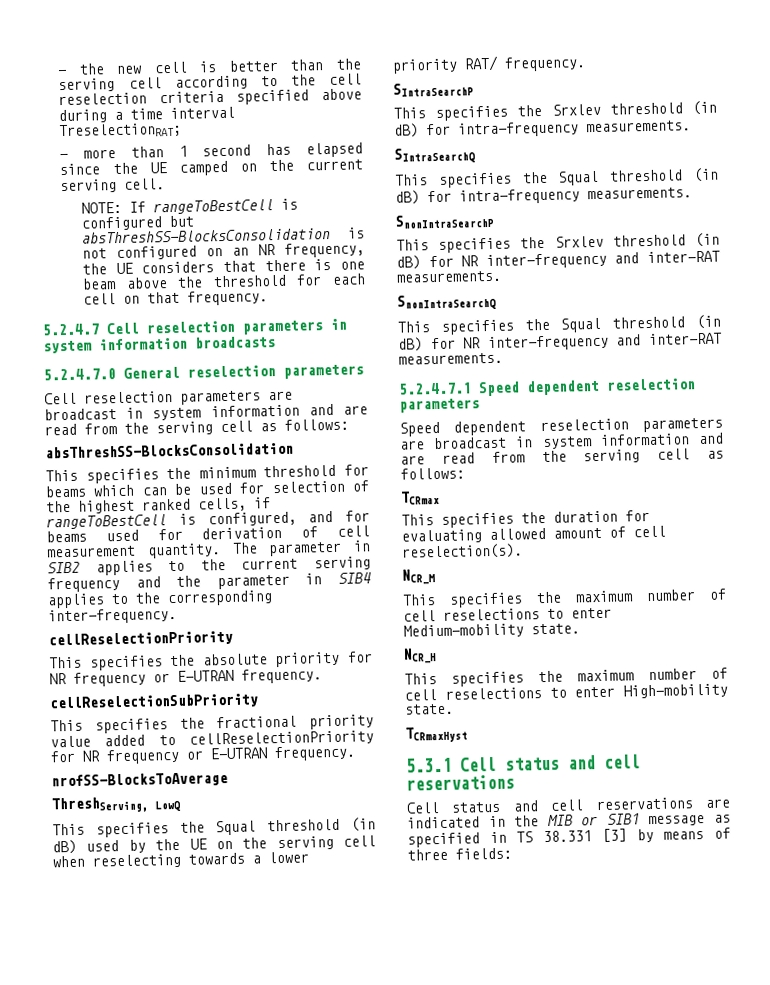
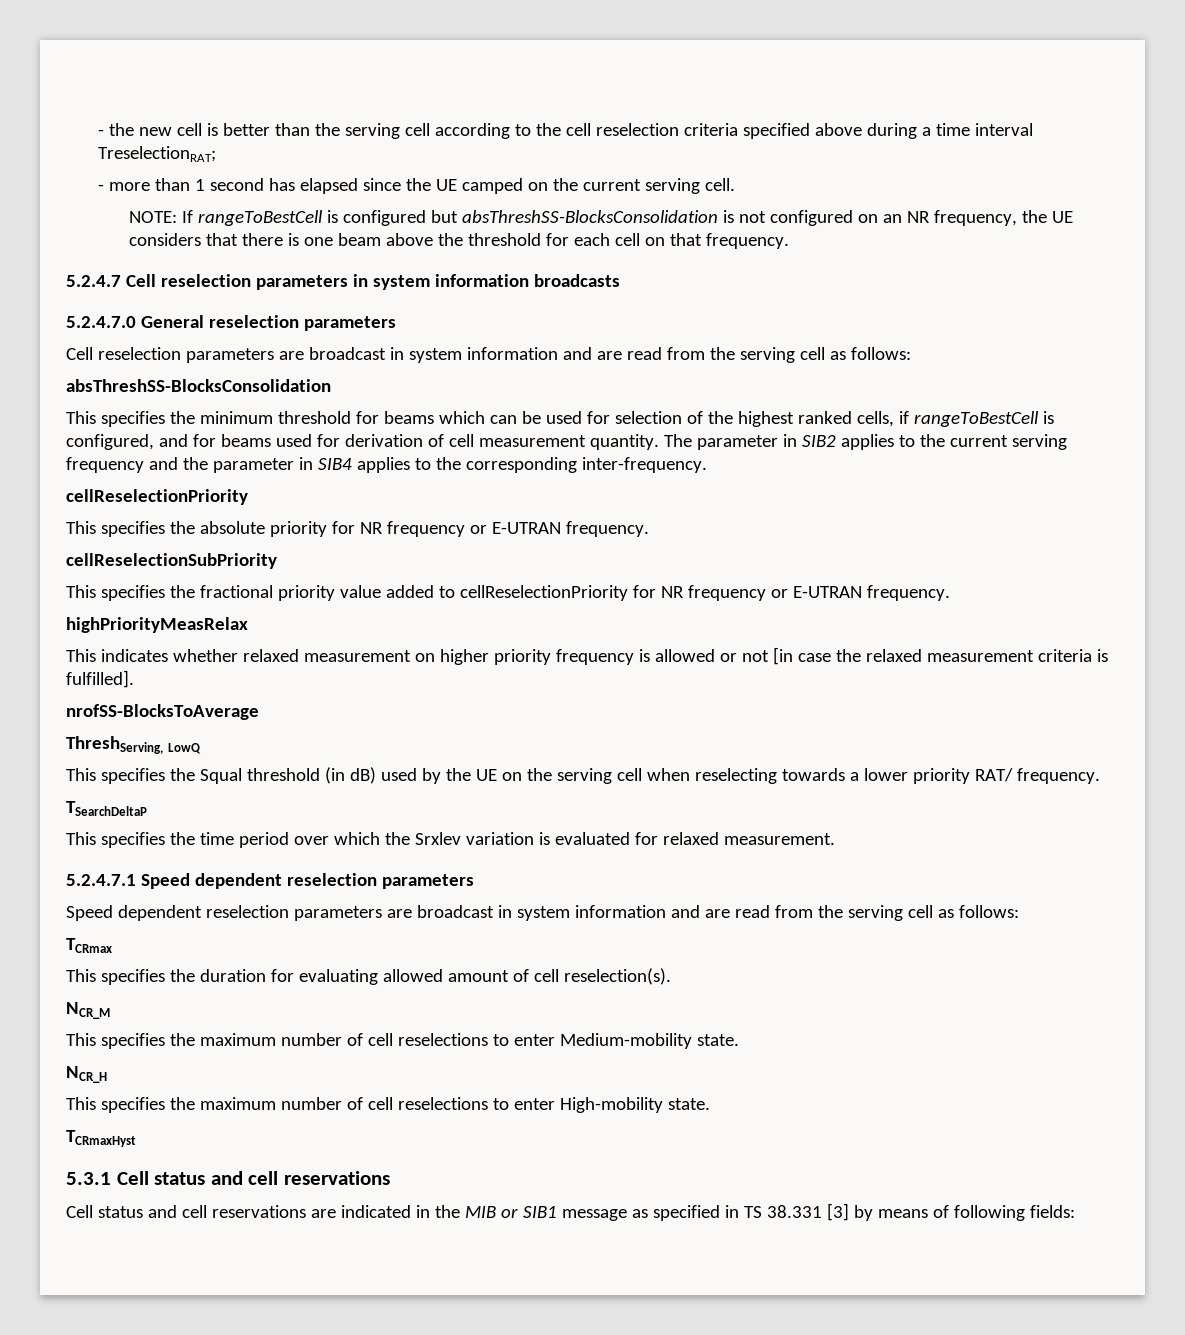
(356, 753) none -> [66,617,248,633] [66,647,1108,665] [66,670,134,688] // highPriorityMeasRelax // This indicates whether relaxed measurement on higher priority frequency is allowed or not [in case the relaxed measurement criteria is fulfilled].
[393,82,474,97] [393,100,717,121] [394,120,691,138] [394,147,476,164] [395,167,719,188] [395,187,692,205] [395,213,495,229] [396,232,720,253] [396,250,720,270] [396,270,502,283] [397,293,497,311] [397,314,721,335] [398,332,722,352] [398,352,503,365] SIntraSearchP // This specifies the Srxlev threshold (in dB) for intra-frequency measurements. // SIntraSearchQ // This specifies the Squal threshold (in dB) for intra-frequency measurements. // SnonIntraSearchP // This specifies the Srxlev threshold (in dB) for NR inter-frequency and inter-RAT measurements. // SnonIntraSearchQ // This specifies the Squal threshold (in dB) for NR inter-frequency and inter-RAT measurements. -> [66,801,147,816] [66,832,835,848] TSearchDeltaP // This specifies the time period over which the Srxlev variation is evaluated for relaxed measurement.
[407,848,448,861] three -> [953,1205,1025,1221] following

